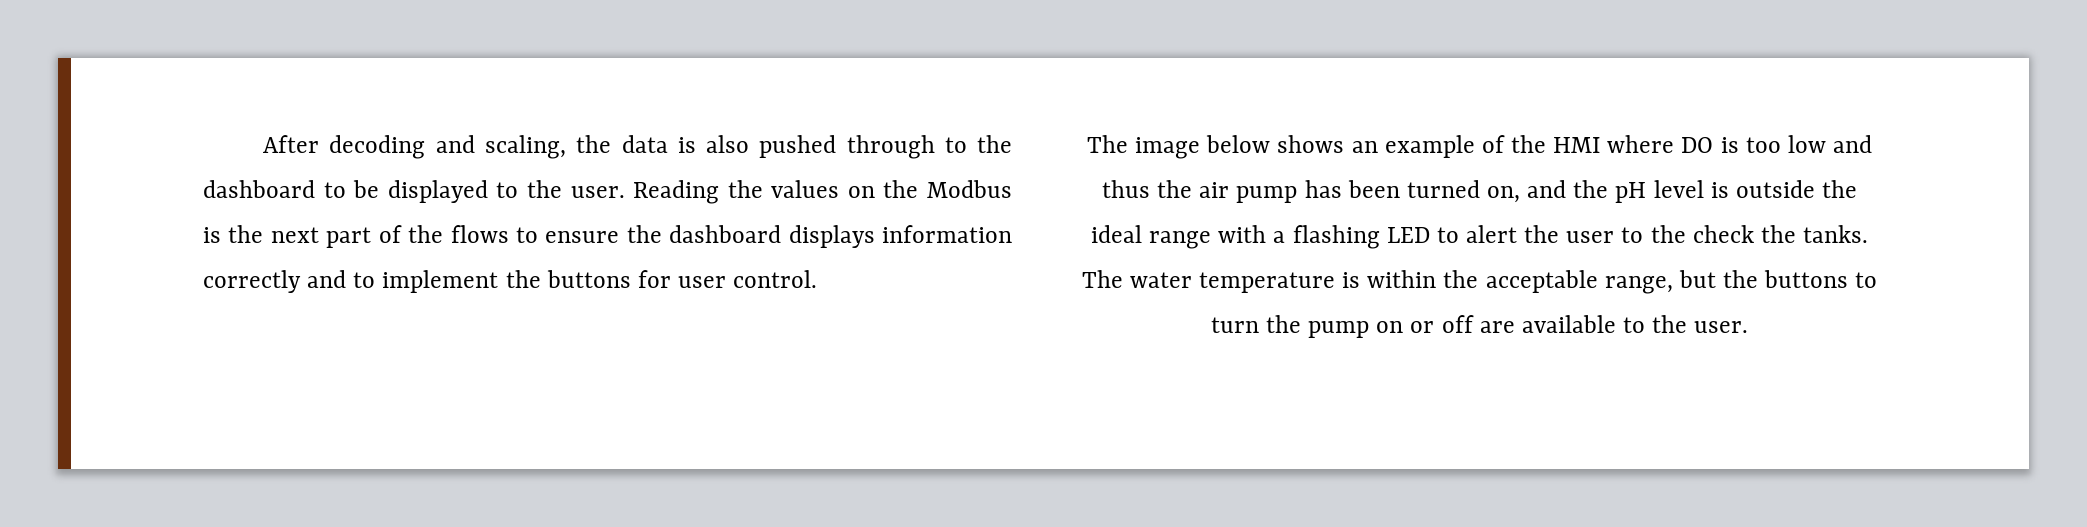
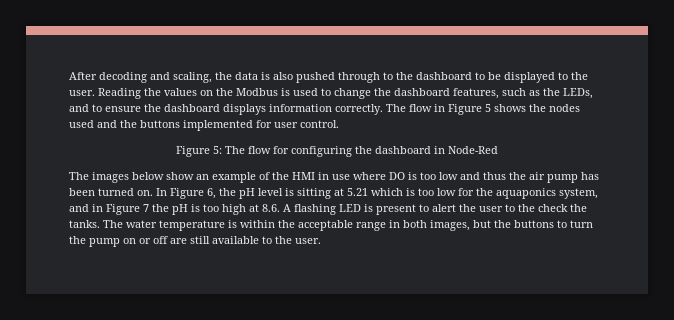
[228,225,509,248] the next part of the flows -> [293,88,593,99] [69,104,89,112] used to change the dashboard features, such as the LEDs, and
[203,270,631,293] correctly and to implement the buttons -> [335,104,580,115] [69,120,253,131] correctly. The flow in Figure 5 shows the nodes used and the buttons implemented
[1086,135,1345,159] The image below shows -> [176,146,498,157] [69,172,194,183] Figure 5: The flow for configuring the dashboard in Node-Red // The images below show
(1601, 145) none -> [318,172,350,180] in use
[1487,180,1858,203] [1090,225,1430,249] on, and the pH level is outside the ideal range with a flashing LED -> [137,188,598,199] [69,204,416,215] on. In Figure 6, the pH level is sitting at 5.21 which is too low for the aquaponics system, and in Figure 7 the pH is too high at 8.6. A flashing LED is present
[1604,276,1673,294] range, -> [356,220,470,231] range in both images,
(1515, 327) none -> [190,236,210,244] still

